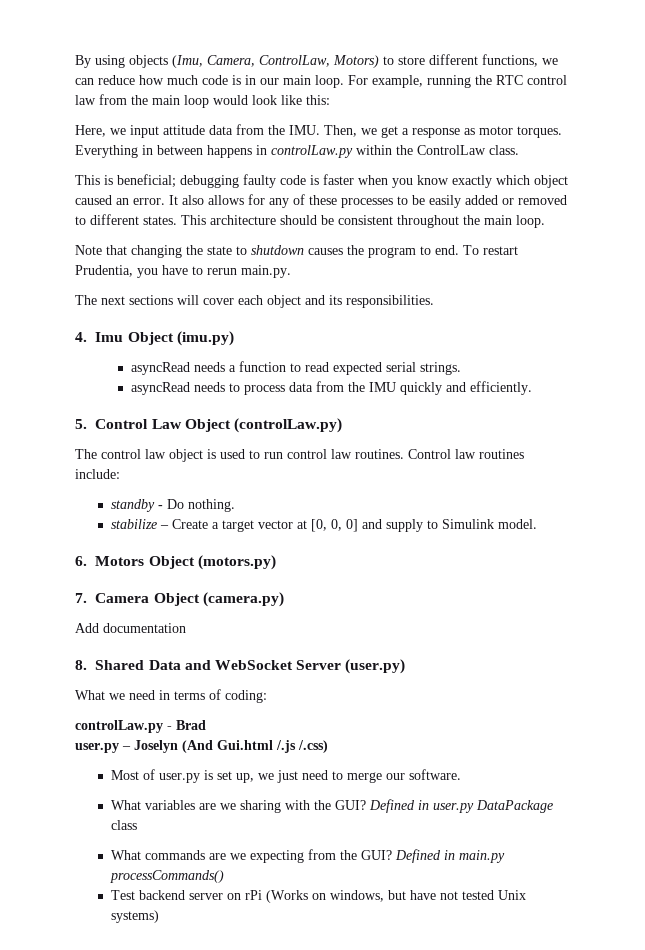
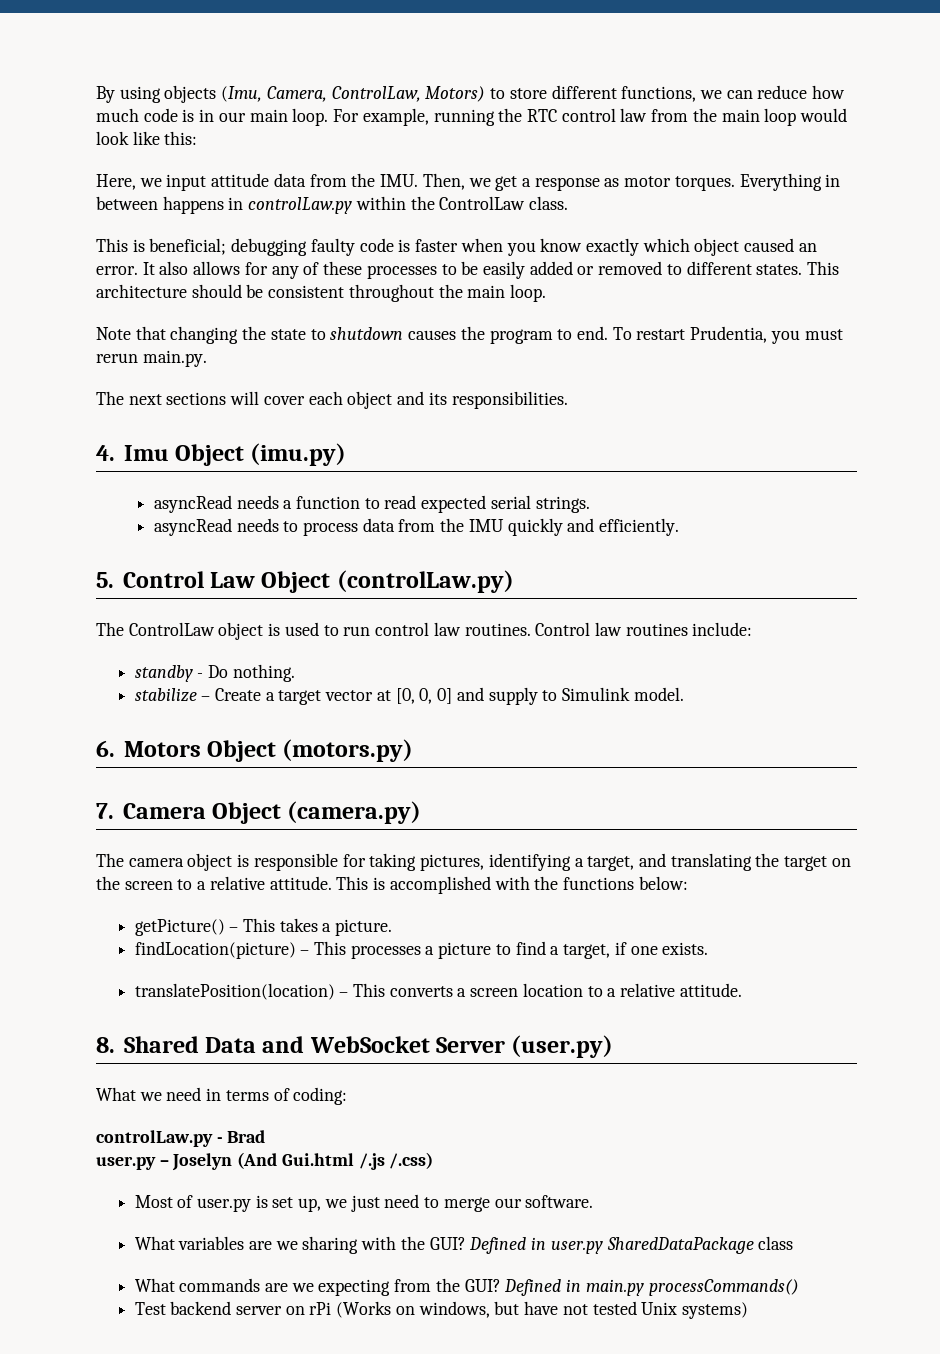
[162,265,203,275] have to -> [804,329,843,340] must
[101,449,166,459] control law -> [128,622,215,636] ControlLaw
[75,623,186,633] Add documentation -> [96,853,851,871] [96,876,688,894] [134,918,393,936] [134,941,709,959] [134,983,742,1000] The camera object is responsible for taking pictures, identifying a target, and translating the target on the screen to a relative attitude. This is accomplished with the functions below: // getPicture() – This takes a picture. // findLocation(picture) – This processes a picture to find a target, if one exists. // translatePosition(location) – This converts a screen location to a relative attitude.
[475,800,553,813] DataPackage -> [606,1237,754,1254] SharedDataPackage

